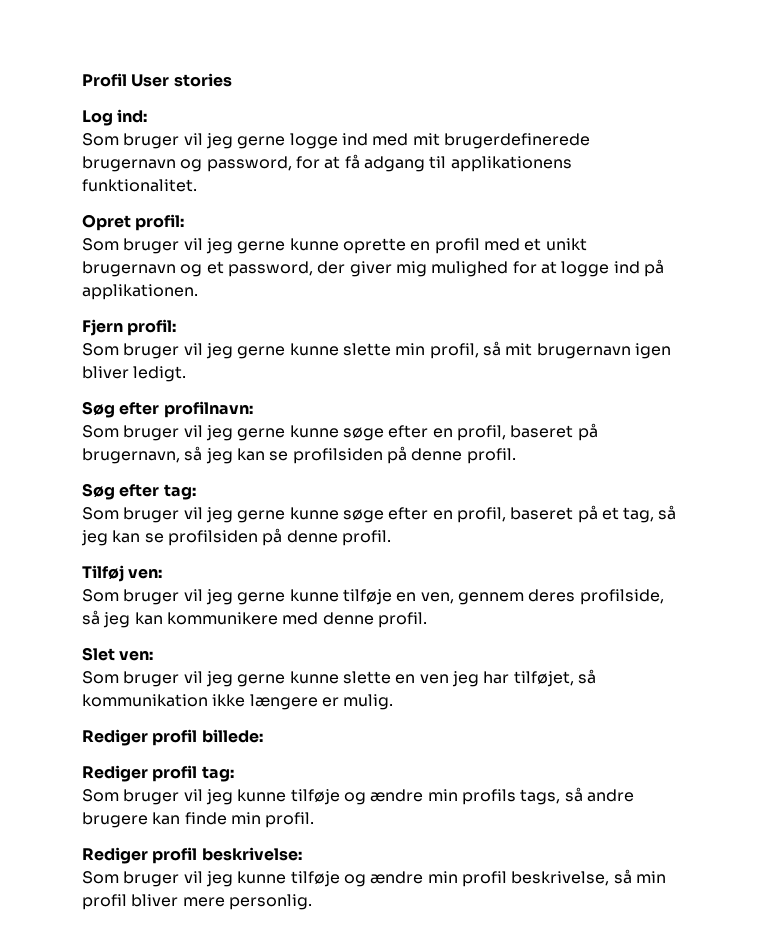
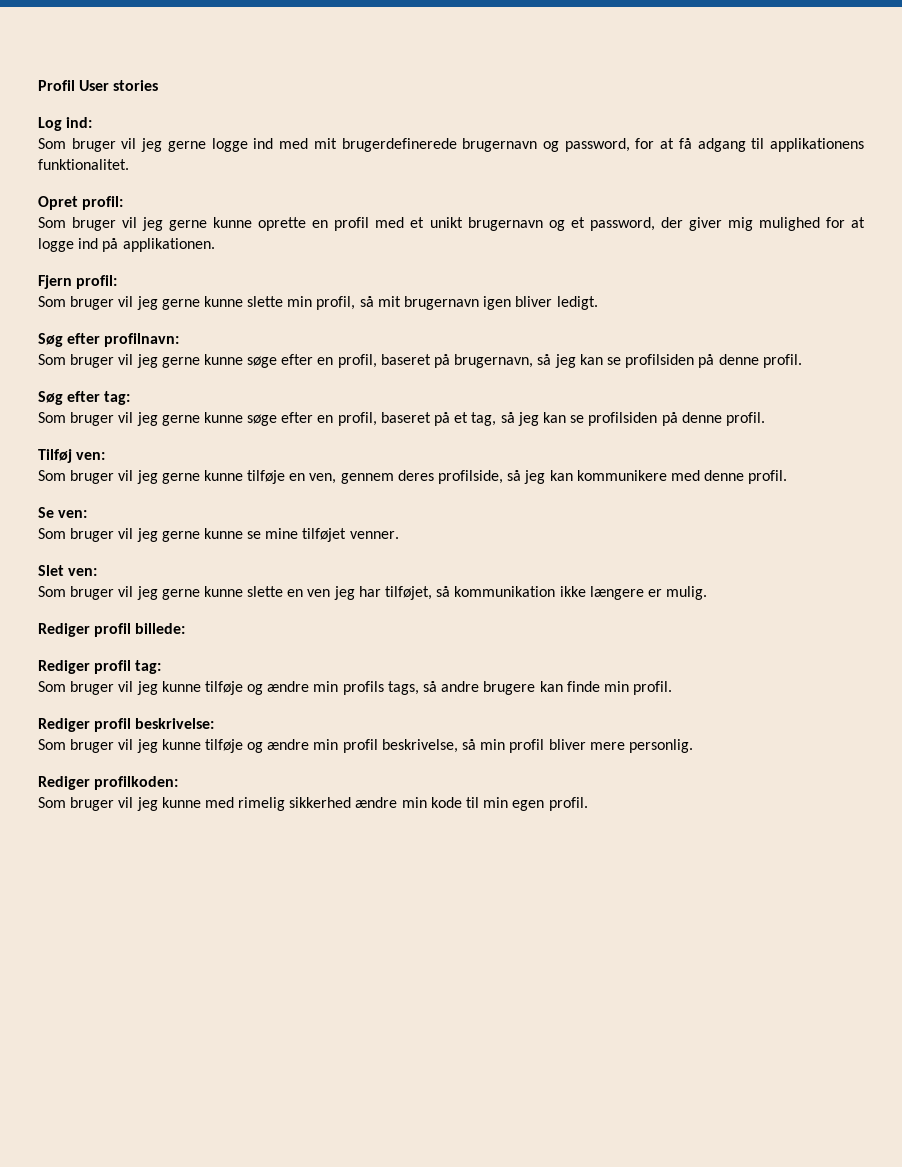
(427, 620) none -> [38,507,88,518] [38,528,399,542] // Se ven: // Som bruger vil jeg gerne kunne se mine tilføjet venner.
(312, 902) none -> [38,776,179,790] [38,797,588,811] // Rediger profilkoden: // Som bruger vil jeg kunne med rimelig sikkerhed ændre min kode til min egen profil.

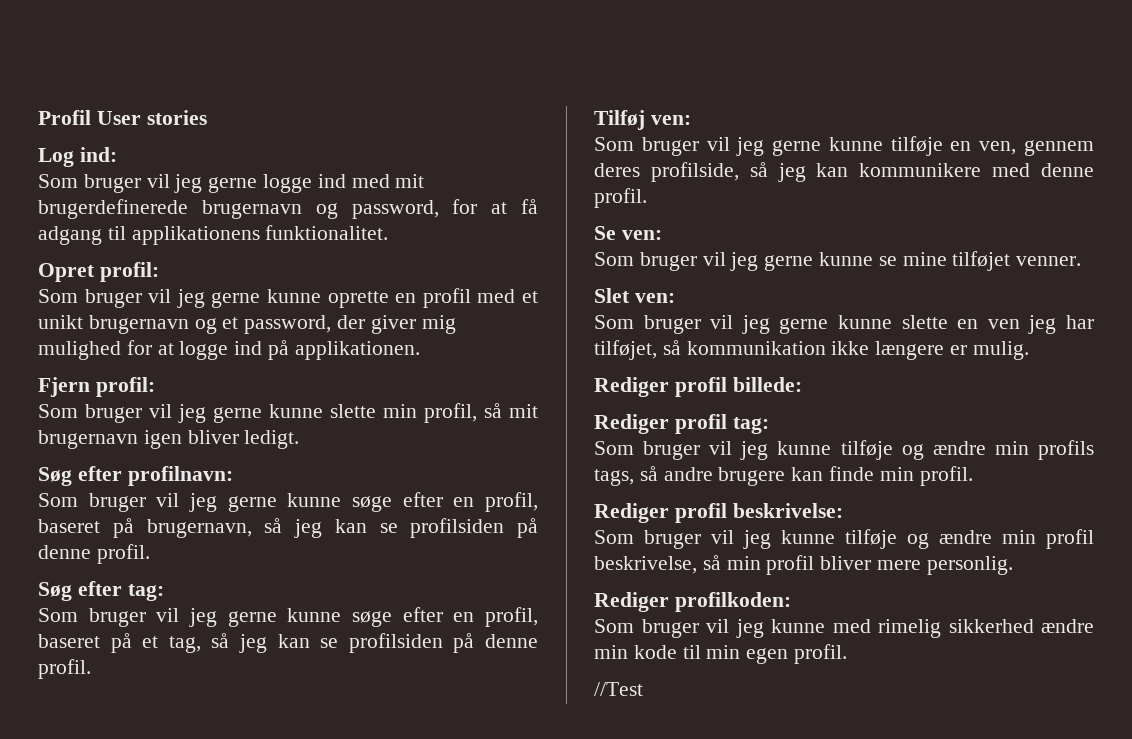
(588, 804) none -> [594,682,643,696] // //Test

